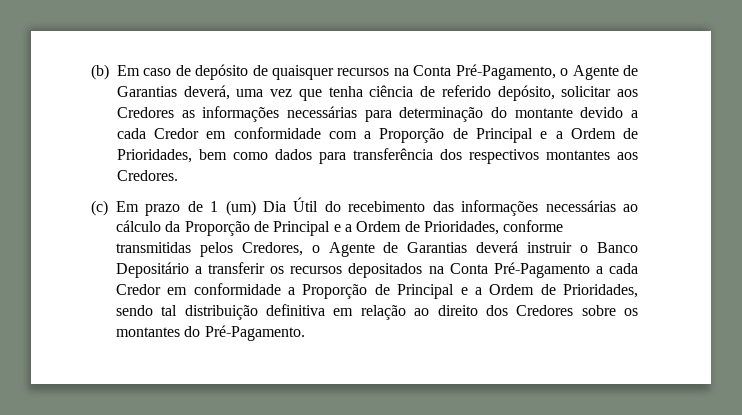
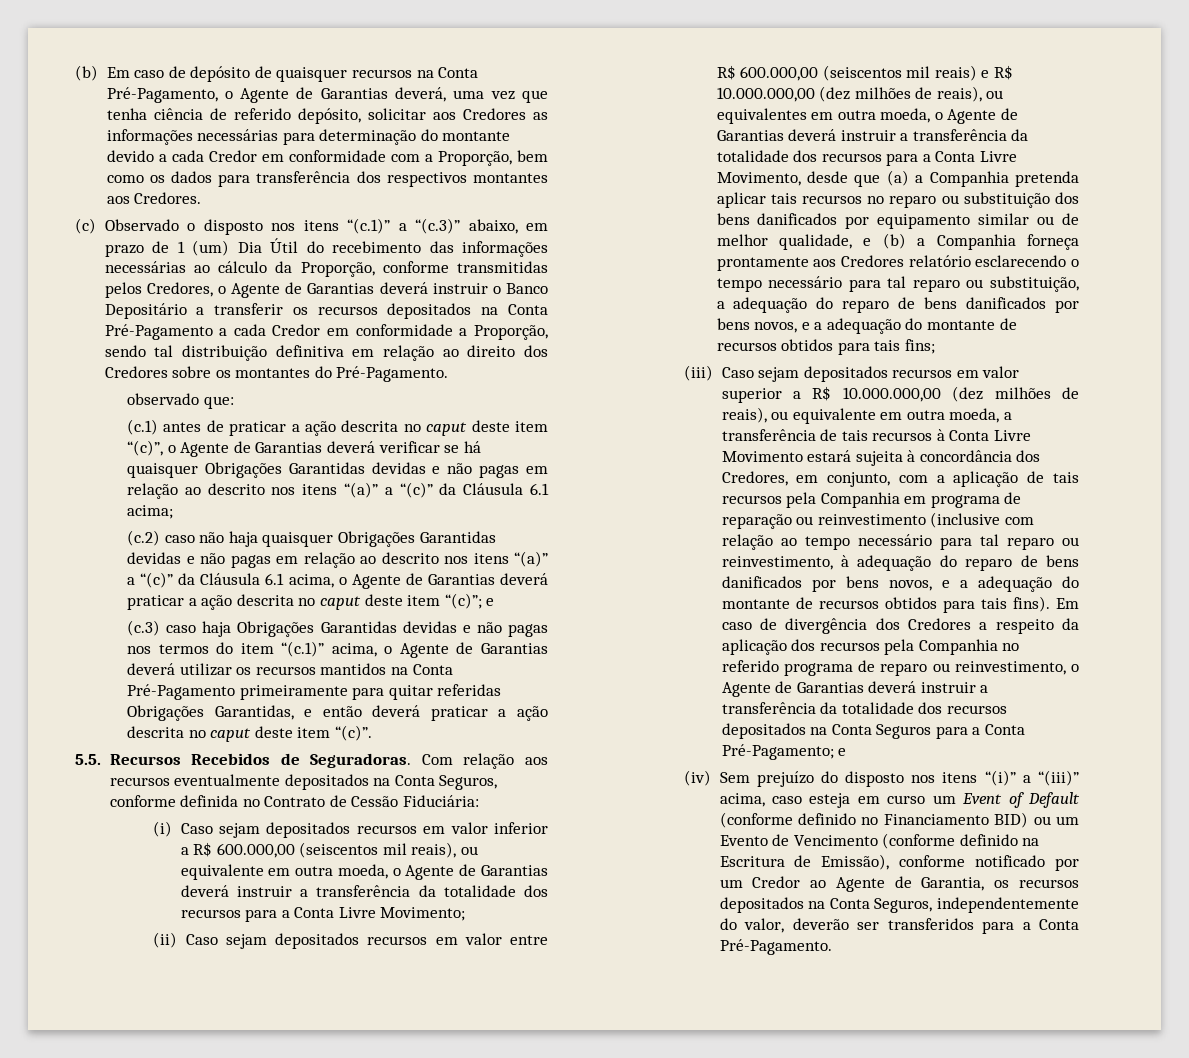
[379,128,639,143] [116,149,192,163] Proporção de Principal e a Ordem de Prioridades, -> [437,151,512,166] Proporção,
(268, 156) none -> [149,175,165,183] os
[115,201,139,212] Em -> [104,218,549,235] Observado o disposto nos itens “(c.1)” a “(c.3)” abaixo, em
[184,221,499,236] Proporção de Principal e a Ordem de Prioridades, -> [300,262,375,277] Proporção,
[302,284,638,299] Proporção de Principal e a Ordem de Prioridades, -> [474,325,548,340] Proporção,
(305, 333) none -> [127,393,234,409] [127,419,548,436] [127,440,481,457] [127,462,548,478] [127,482,549,499] [127,505,174,519] [127,530,496,547] [127,551,548,568] [127,572,548,589] [127,593,495,610] [127,620,548,637] [127,641,548,658] [127,663,453,676] [127,684,502,700] [127,705,548,721] [127,725,372,742] [75,753,548,769] [109,774,498,790] [109,795,480,807] [153,821,548,838] [180,842,479,858] [180,864,548,880] [180,885,548,897] [180,907,466,922] [153,932,548,949] [716,65,1014,81] [716,86,1004,102] [716,108,1019,124] [716,129,1029,141] [716,150,1018,166] [716,170,1079,187] [716,192,1079,208] [716,213,1079,229] [716,233,1079,250] [716,255,1079,271] [716,276,1079,292] [716,297,1079,313] [716,318,1017,334] [716,339,935,355] [684,365,1020,382] [721,386,1079,403] [721,407,1013,424] [721,429,1032,441] [721,450,1041,466] [721,471,1079,487] [721,492,1022,508] [721,512,1034,529] [721,534,1079,550] [721,555,1079,571] [721,576,1079,592] [721,596,1079,613] [721,618,1079,634] [721,639,1020,655] [721,660,1079,676] [721,681,989,697] [721,702,1007,714] [721,723,1026,739] [721,744,847,760] [684,770,1079,787] [719,792,1080,808] [719,812,1079,828] [719,833,1040,849] [719,854,1079,871] [719,876,1079,892] [719,897,1079,913] [719,918,1079,934] [719,939,832,955] // observado que: // (c.1) antes de praticar a ação descrita no caput deste item “(c)”, o Agente de Garantias deverá verificar se há quaisquer Obrigações Garantidas devidas e não pagas em relação ao descrito nos itens “(a)” a “(c)” da Cláusula 6.1 acima; // (c.2) caso não haja quaisquer Obrigações Garantidas devidas e não pagas em relação ao descrito nos itens “(a)” a “(c)” da Cláusula 6.1 acima, o Agente de Garantias deverá praticar a ação descrita no caput deste item “(c)”; e // (c.3) caso haja Obrigações Garantidas devidas e não pagas nos termos do item “(c.1)” acima, o Agente de Garantias deverá utilizar os recursos mantidos na Conta Pré-Pagamento primeiramente para quitar referidas Obrigações Garantidas, e então deverá praticar a ação descrita no caput deste item “(c)”. // 5.5. Recursos Recebidos de Seguradoras. Com relação aos recursos eventualmente depositados na Conta Seguros, conforme definida no Contrato de Cessão Fiduciária: // (i) Caso sejam depositados recursos em valor inferior a R$ 600.000,00 (seiscentos mil reais), ou equivalente em outra moeda, o Agente de Garantias deverá instruir a transferência da totalidade dos recursos para a Conta Livre Movimento; // (ii) Caso sejam depositados recursos em valor entre R$ 600.000,00 (seiscentos mil reais) e R$ 10.000.000,00 (dez milhões de reais), ou equivalentes em outra moeda, o Agente de Garantias deverá instruir a transferência da totalidade dos recursos para a Conta Livre Movimento, desde que (a) a Companhia pretenda aplicar tais recursos no reparo ou substituição dos bens danificados por equipamento similar ou de melhor qualidade, e (b) a Companhia forneça prontamente aos Credores relatório esclarecendo o tempo necessário para tal reparo ou substituição, a adequação do reparo de bens danificados por bens novos, e a adequação do montante de recursos obtidos para tais fins; // (iii) Caso sejam depositados recursos em valor superior a R$ 10.000.000,00 (dez milhões de reais), ou equivalente em outra moeda, a transferência de tais recursos à Conta Livre Movimento estará sujeita à concordância dos Credores, em conjunto, com a aplicação de tais recursos pela Companhia em programa de reparação ou reinvestimento (inclusive com relação ao tempo necessário para tal reparo ou reinvestimento, à adequação do reparo de bens danificados por bens novos, e a adequação do montante de recursos obtidos para tais fins). Em caso de divergência dos Credores a respeito da aplicação dos recursos pela Companhia no referido programa de reparo ou reinvestimento, o Agente de Garantias deverá instruir a transferência da totalidade dos recursos depositados na Conta Seguros para a Conta Pré-Pagamento; e // (iv) Sem prejuízo do disposto nos itens “(i)” a “(iii)” acima, caso esteja em curso um Event of Default (conforme definido no Financiamento BID) ou um Evento de Vencimento (conforme definido na Escritura de Emissão), conforme notificado por um Credor ao Agente de Garantia, os recursos depositados na Conta Seguros, independentemente do valor, deverão ser transferidos para a Conta Pré-Pagamento.

